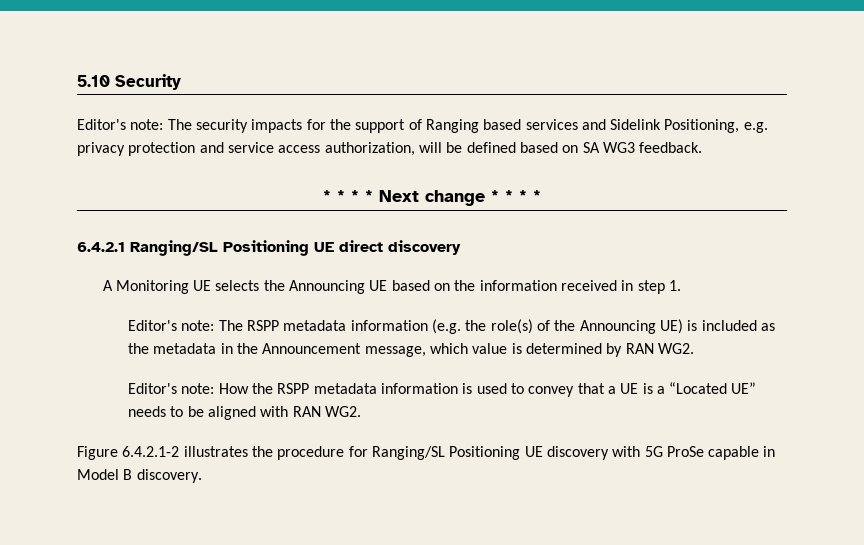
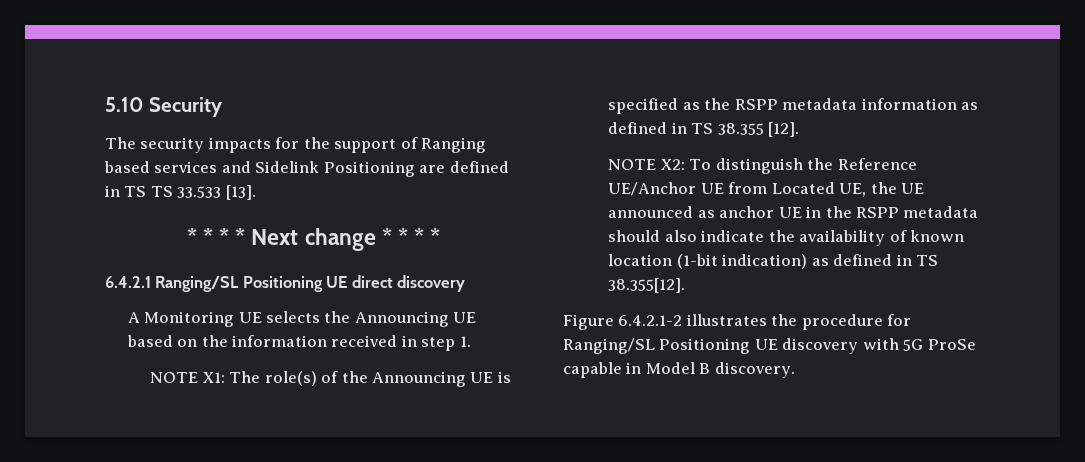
[77,119,164,130] Editor's note: -> (222, 107) none
[664,119,768,133] [77,142,703,156] Positioning, e.g. privacy protection and service access authorization, will be defined based on SA WG3 feedback. -> [323,161,509,177] [105,185,256,200] Positioning are defined in TS TS 33.533 [13].
[128,319,775,334] [128,343,694,357] [128,382,757,397] [128,406,361,420] Editor's note: The RSPP metadata information (e.g. the role(s) of the Announcing UE) is included as the metadata in the Announcement message, which value is determined by RAN WG2. // Editor's note: How the RSPP metadata information is used to convey that a UE is a “Located UE” needs to be aligned with RAN WG2. -> [150,371,511,387] [608,98,979,114] [608,122,800,137] [608,158,917,174] [608,182,925,197] [608,206,979,218] [608,230,965,246] [608,254,939,269] [608,278,686,293] NOTE X1: The role(s) of the Announcing UE is specified as the RSPP metadata information as defined in TS 38.355 [12]. // NOTE X2: To distinguish the Reference UE/Anchor UE from Located UE, the UE announced as anchor UE in the RSPP metadata should also indicate the availability of known location (1-bit indication) as defined in TS 38.355[12].

